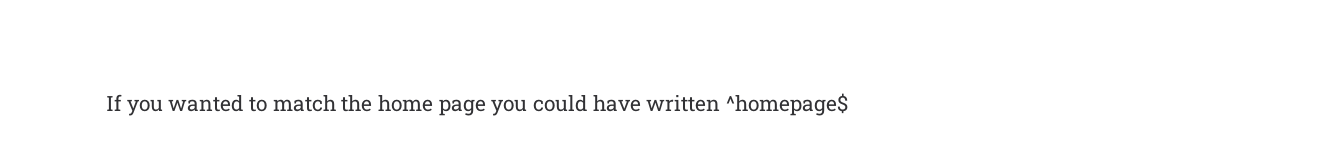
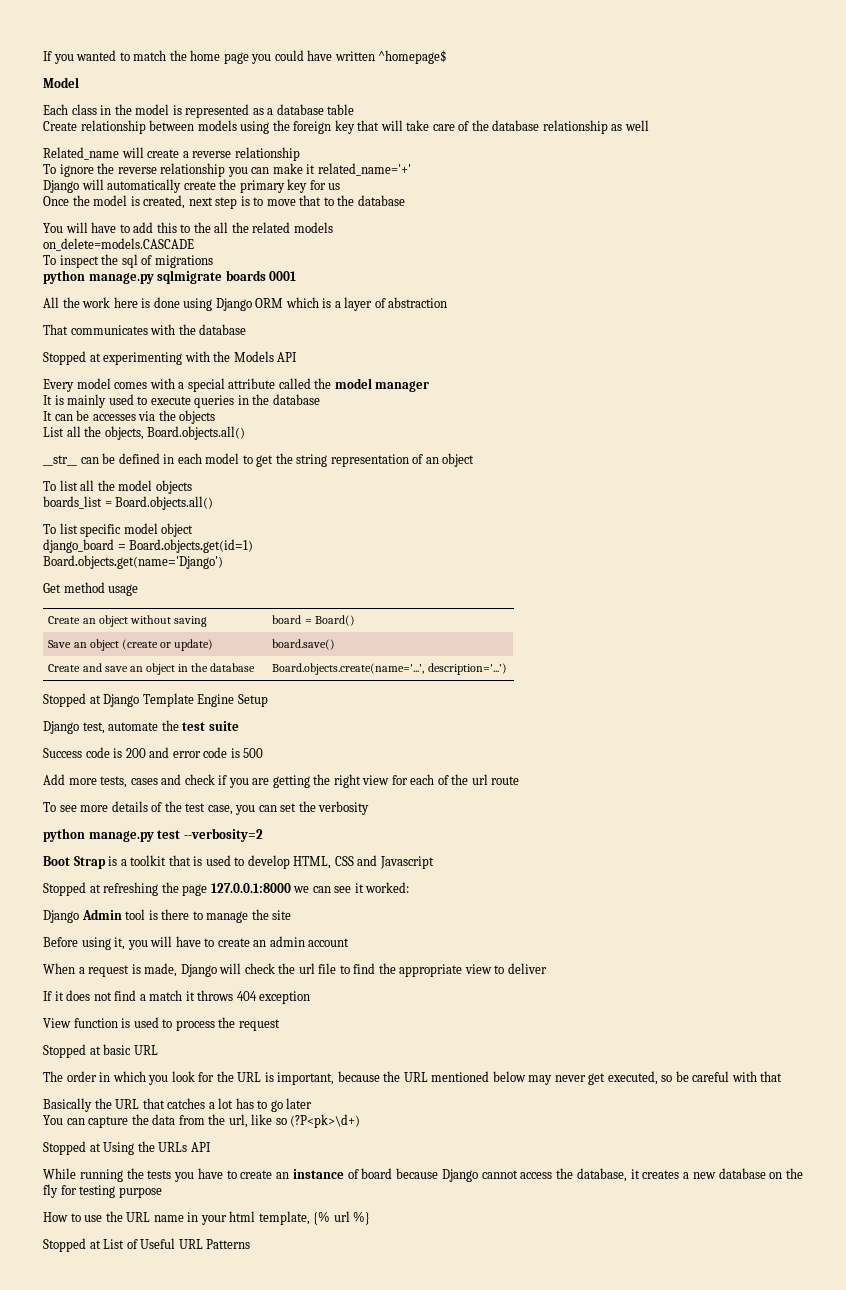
(849, 104) none -> [43,77,79,88] [43,104,355,118] [43,120,649,134] [43,147,300,161] [43,163,411,177] [43,179,341,193] [43,195,405,209] [43,222,333,233] [43,238,194,251] [43,254,213,268] [43,270,297,284] [43,297,448,311] [43,324,247,335] [43,351,298,365] [43,378,430,392] [43,394,320,408] [43,410,216,424] [43,426,246,440] [43,453,475,467] [43,480,192,494] [43,496,214,510] [43,523,194,537] [43,539,254,553] [43,555,223,569] [43,582,139,596] [48,615,207,627] [272,615,355,626] [48,639,213,651] [272,639,336,650] [48,663,256,675] [272,663,507,675] [43,693,268,707] [43,720,239,734] [43,747,264,758] [43,774,520,788] [43,801,370,815] [43,828,263,842] [43,855,434,869] [43,882,410,896] [43,909,292,923] [43,936,350,950] [43,963,547,977] [43,990,311,1004] [43,1017,280,1031] [43,1044,158,1058] [43,1071,783,1085] [43,1098,313,1112] [43,1114,361,1128] [43,1141,211,1155] [43,1168,803,1182] [43,1184,162,1198] [43,1211,371,1225] [43,1238,251,1252] // Model // Each class in the model is represented as a database table // Create relationship between models using the foreign key that will take care of the database relationship as well // Related_name will create a reverse relationship // To ignore the reverse relationship you can make it related_name='+' // Django will automatically create the primary key for us // Once the model is created, next step is to move that to the database // You will have to add this to the all the related models // on_delete=models.CASCADE // To inspect the sql of migrations // python manage.py sqlmigrate boards 0001 // All the work here is done using Django ORM which is a layer of abstraction // That communicates with the database // Stopped at experimenting with the Models API // Every model comes with a special attribute called the model manager // It is mainly used to execute queries in the database // It can be accesses via the objects // List all the objects, Board.objects.all() // __str__ can be defined in each model to get the string representation of an object // To list all the model objects // boards_list = Board.objects.all() // To list specific model object // django_board = Board.objects.get(id=1) // Board.objects.get(name='Django') // Get method usage // Create an object without saving | board = Board() // Save an object (create or update) | board.save() // Create and save an object in the database | Board.objects.create(name='...', description='...') // Stopped at Django Template Engine Setup // Django test, automate the test suite // Success code is 200 and error code is 500 // Add more tests, cases and check if you are getting the right view for each of the url route // To see more details of the test case, you can set the verbosity // python manage.py test --verbosity=2 // Boot Strap is a toolkit that is used to develop HTML, CSS and Javascript // Stopped at refreshing the page 127.0.0.1:8000 we can see it worked: // Django Admin tool is there to manage the site // Before using it, you will have to create an admin account // When a request is made, Django will check the url file to find the appropriate view to deliver // If it does not find a match it throws 404 exception // View function is used to process the request // Stopped at basic URL // The order in which you look for the URL is important, because the URL mentioned below may never get executed, so be careful with that // Basically the URL that catches a lot has to go later // You can capture the data from the url, like so (?P<pk>\d+) // Stopped at Using the URLs API // While running the tests you have to create an instance of board because Django cannot access the database, it creates a new database on the fly for testing purpose // How to use the URL name in your html template, {% url %} // Stopped at List of Useful URL Patterns

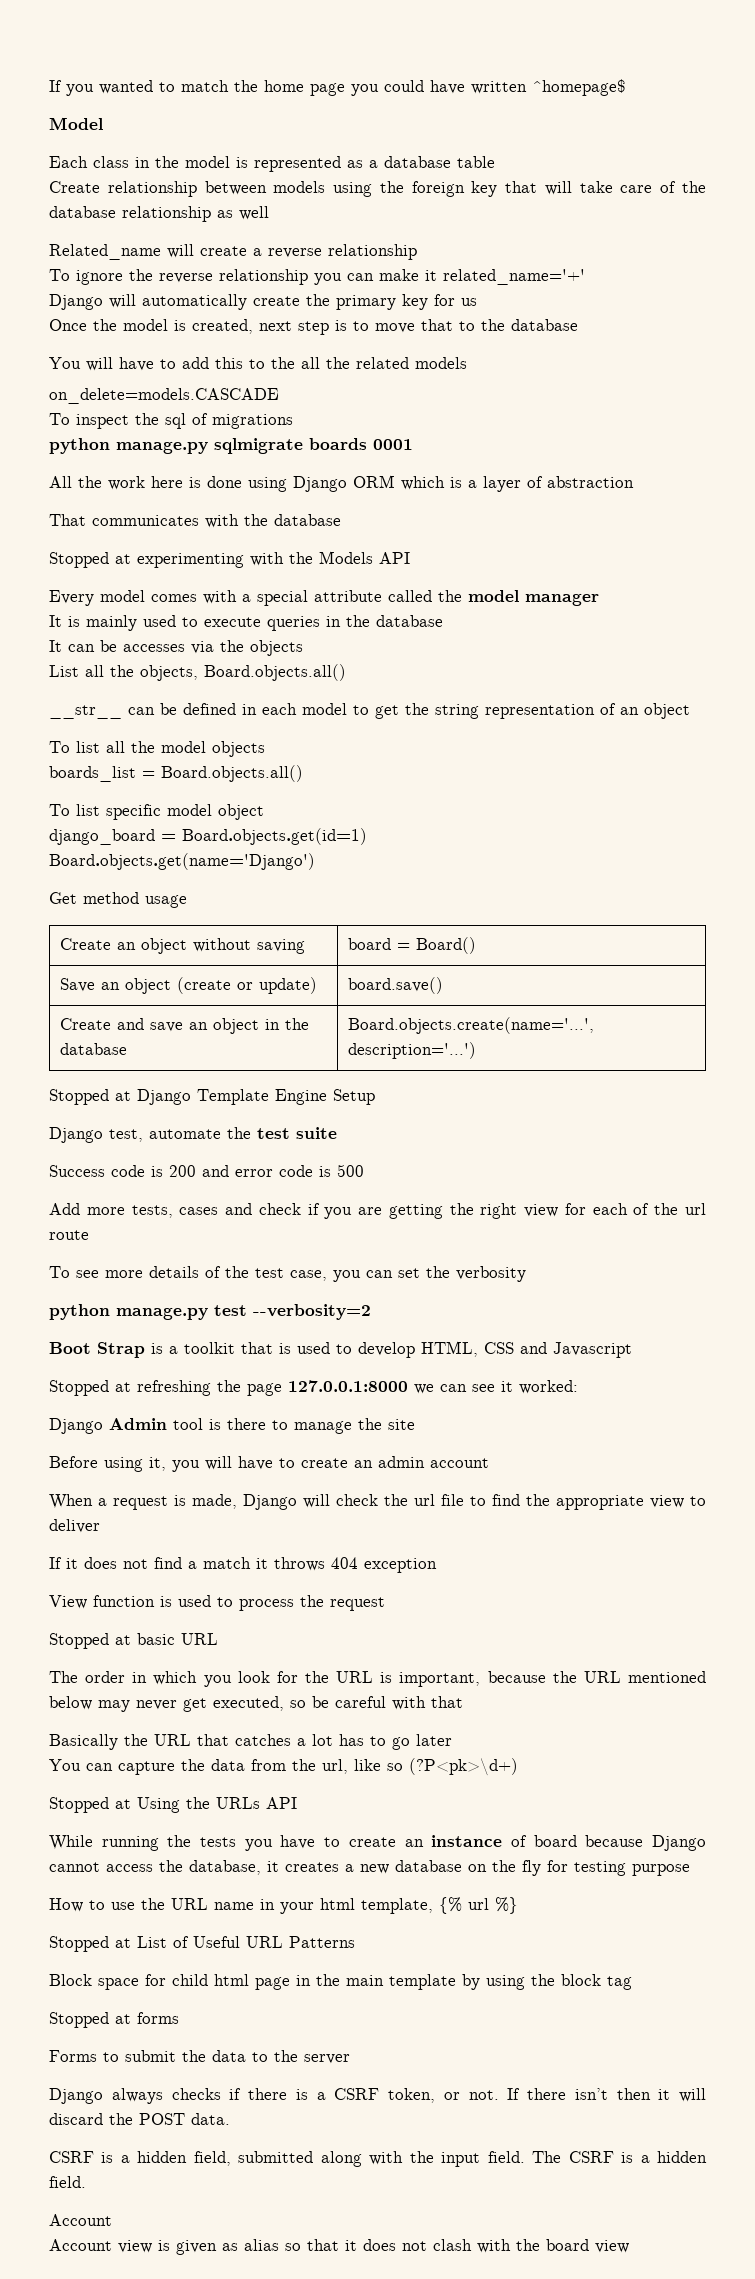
(251, 1244) none -> [49,1974,632,1990] [49,2012,179,2028] [49,2050,350,2064] [49,2088,706,2104] [49,2113,230,2125] [49,2151,707,2167] [49,2176,86,2188] [49,2214,112,2226] [49,2239,629,2255] // Block space for child html page in the main template by using the block tag // Stopped at forms // Forms to submit the data to the server // Django always checks if there is a CSRF token, or not. If there isn’t then it will discard the POST data. // CSRF is a hidden field, submitted along with the input field. The CSRF is a hidden field. // Account // Account view is given as alias so that it does not clash with the board view

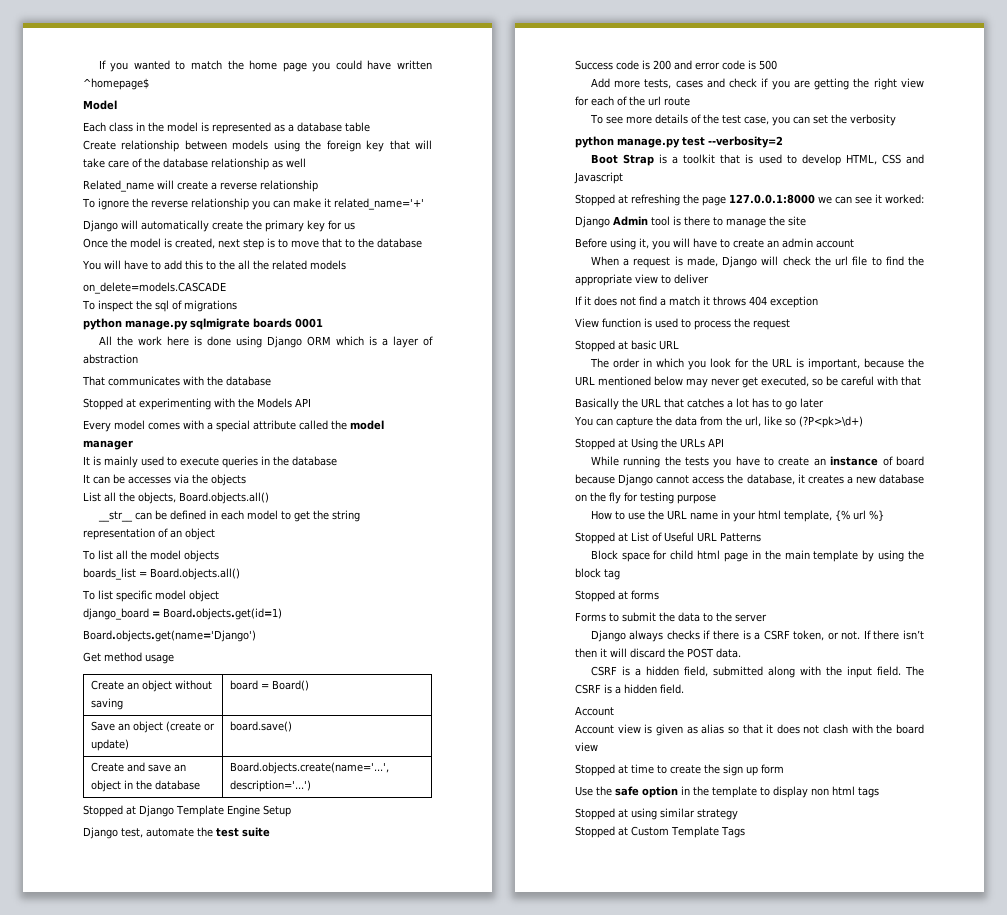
(629, 2246) none -> [575,764,784,776] [575,786,879,798] [575,808,738,820] [575,826,745,838] // Stopped at time to create the sign up form // Use the safe option in the template to display non html tags // Stopped at using similar strategy // Stopped at Custom Template Tags

